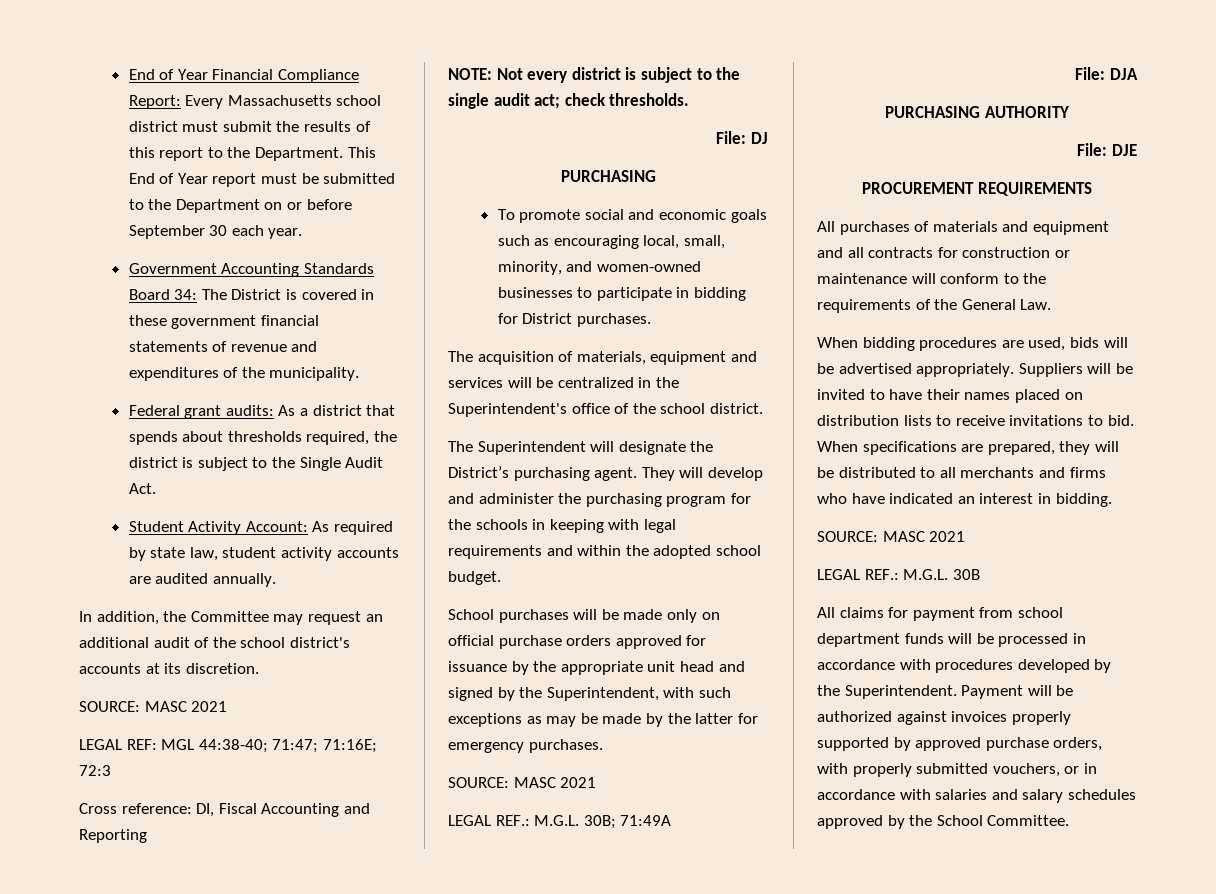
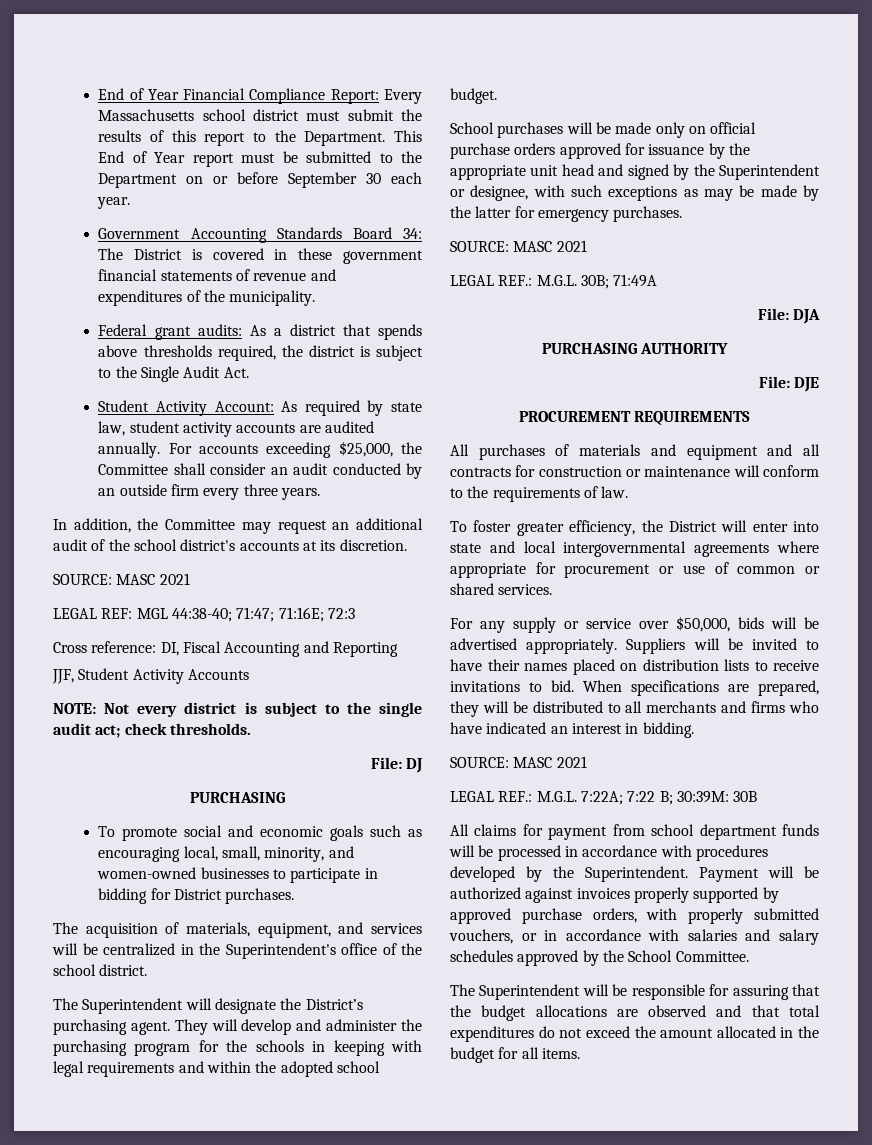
[182,431,224,442] about -> [98,345,138,357] above
(276, 580) none -> [168,441,422,458] [98,463,422,479] [98,484,321,500] For accounts exceeding $25,000, the Committee shall consider an audit conducted by an outside firm every three years.
(147, 836) none -> [52,668,249,684] // JJF, Student Activity Accounts
[650,351,727,365] equipment -> [257,923,331,938] equipment,
[546,687,659,701] Superintendent, -> [719,164,820,180] [450,185,529,201] Superintendent or designee,
[934,299,1052,310] [817,337,1066,351] the General Law. // When bidding procedures are used, -> [601,486,629,498] [450,520,819,536] [450,541,819,557] [450,562,820,578] [450,583,553,595] [450,616,730,633] law. // To foster greater efficiency, the District will enter into state and local intergovernmental agreements where appropriate for procurement or use of common or shared services. // For any supply or service over $50,000,
(949, 574) none -> [580,791,729,805] 7:22A; 7:22 B; 30:39M:
(1070, 820) none -> [450,984,820,1000] [450,1005,820,1021] [450,1026,819,1042] [450,1047,580,1063] // The Superintendent will be responsible for assuring that the budget allocations are observed and that total expenditures do not exceed the amount allocated in the budget for all items.

